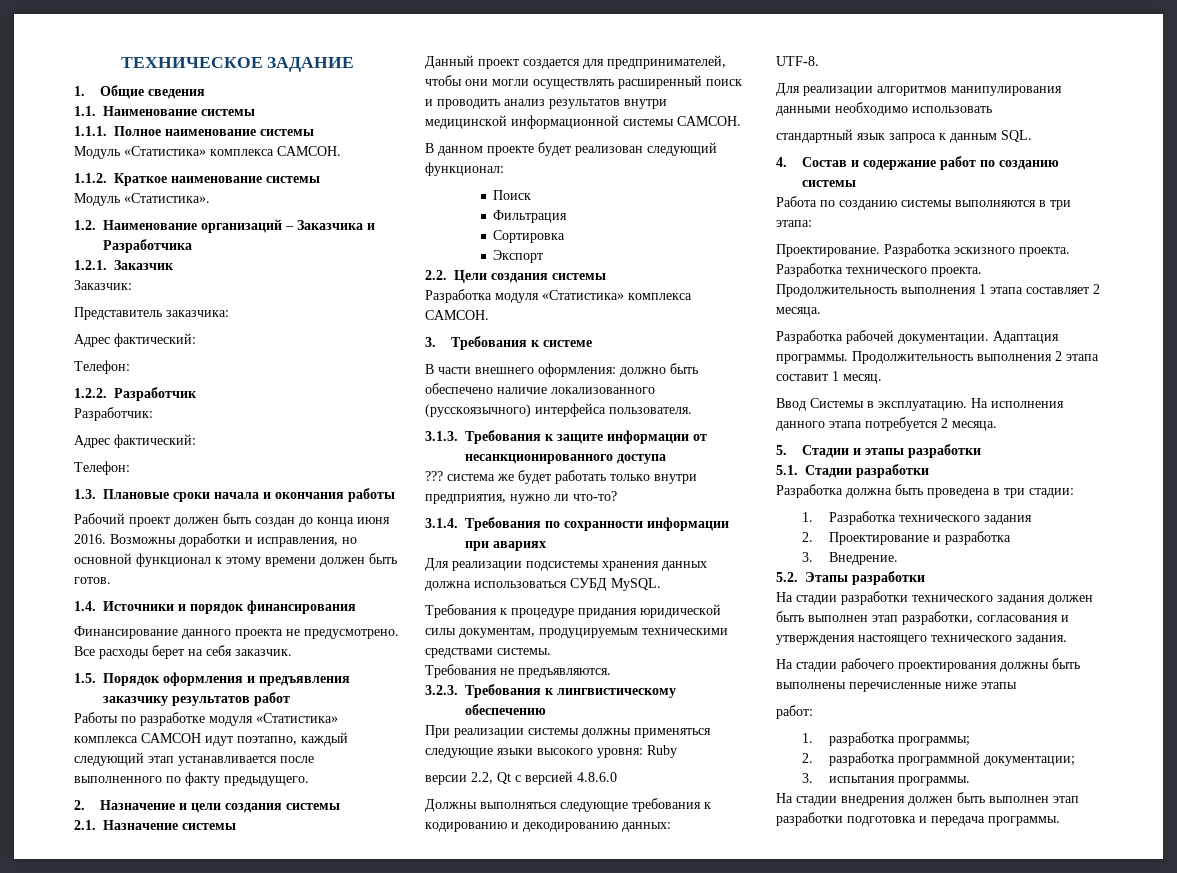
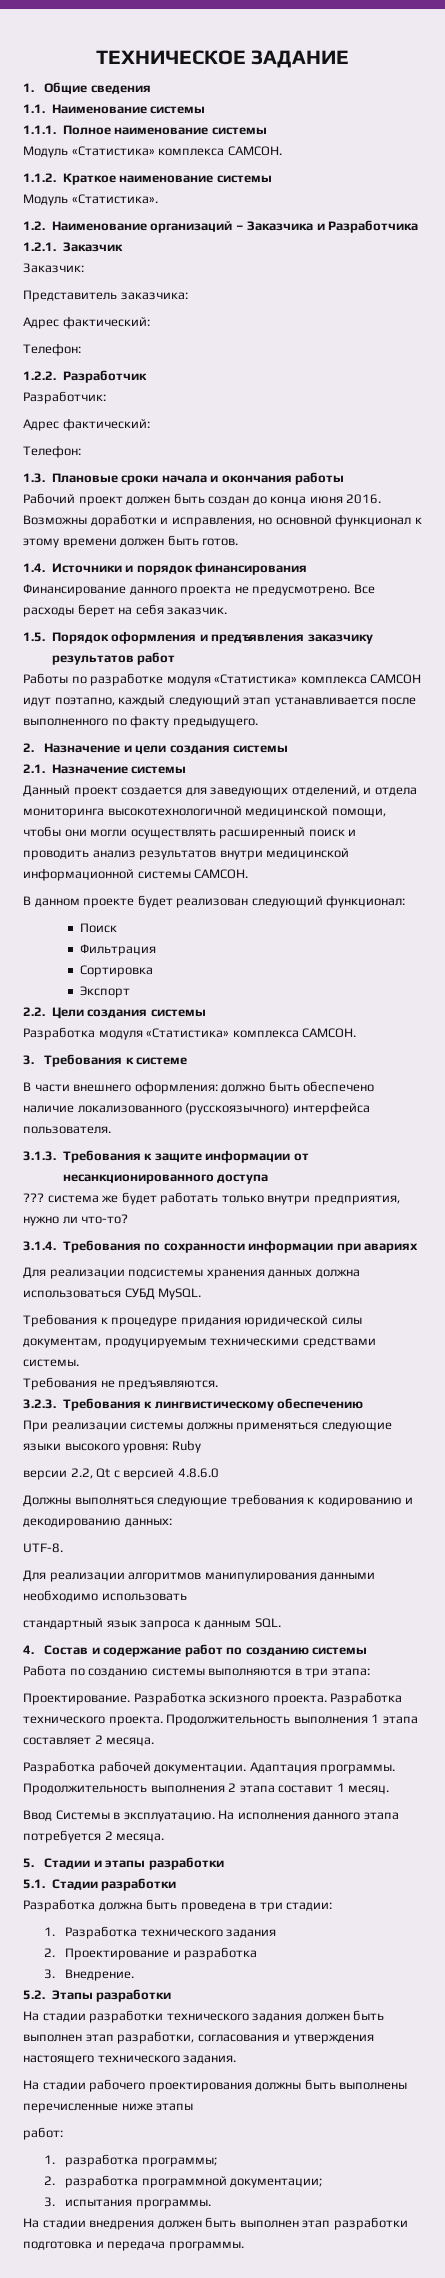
[607,55,726,69] предпринимателей, -> [210,785,417,797] [23,806,386,818] заведующих отделений, и отдела мониторинга высокотехнологичной медицинской помощи,

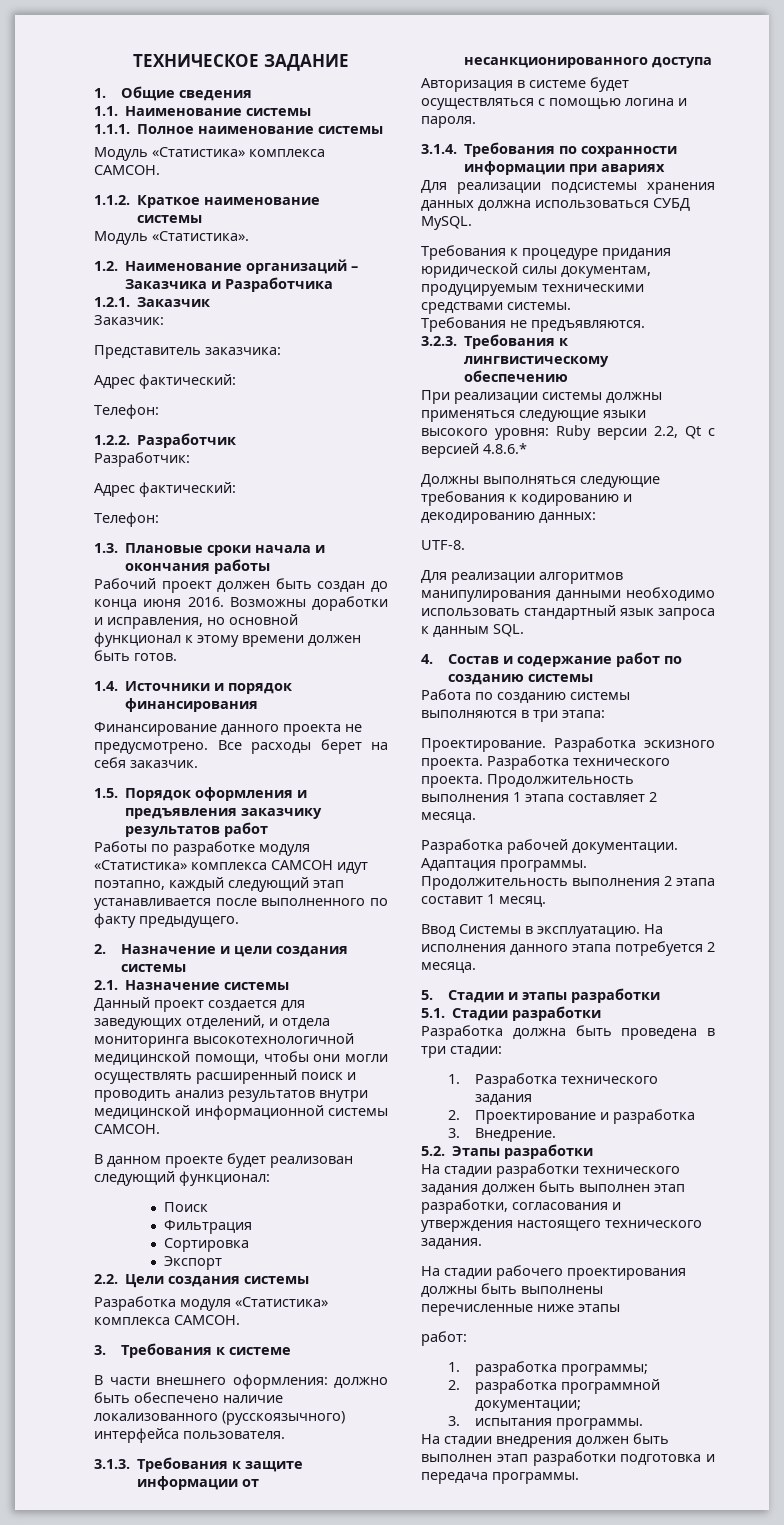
[23,1192,400,1205] [23,1214,129,1226] ??? система же будет работать только внутри предприятия, нужно ли что-то? -> [421,77,629,92] [421,98,687,110] [421,116,476,128] Авторизация в системе будет осуществляться с помощью логина и пароля.
(201, 1446) // -> (591, 432) none
[177,1468,219,1478] 4.8.6.0 -> [483,443,527,454] 4.8.6.*
(187, 1597) // -> (520, 612) none

